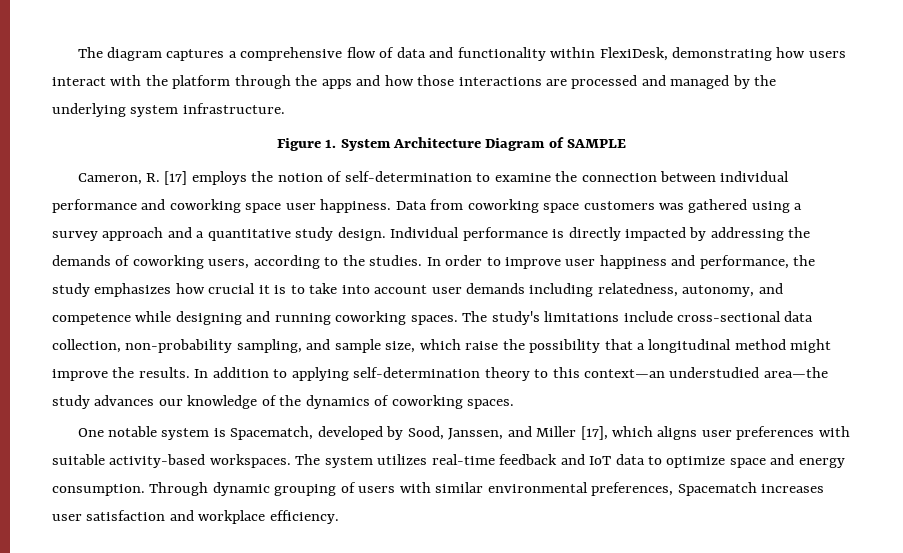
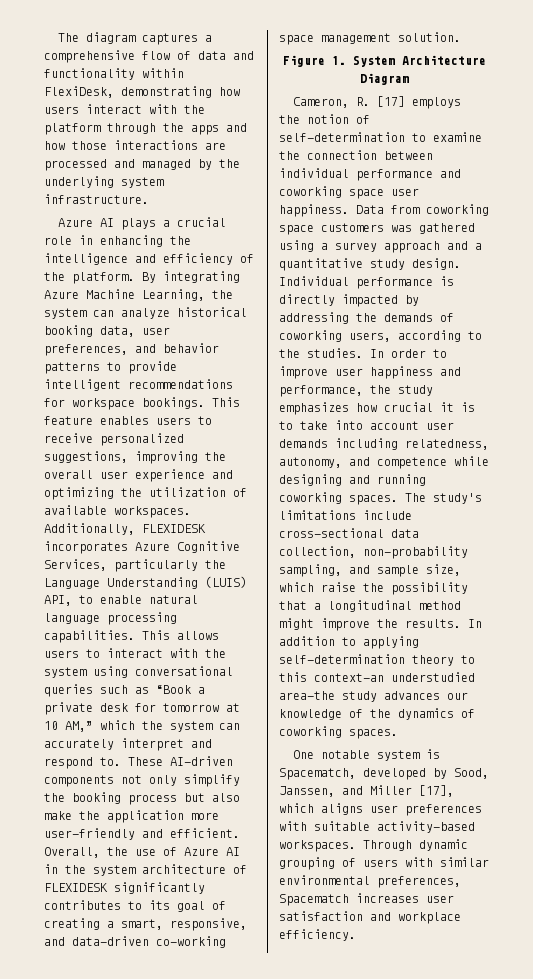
(285, 108) none -> [58,217,227,230] [44,235,191,247] [44,253,254,265] [44,271,240,284] [44,289,233,301] [44,307,247,319] [44,325,170,337] [44,343,219,356] [44,361,177,374] [44,379,233,391] [44,397,240,410] [44,416,212,425] [44,433,184,446] [44,451,226,464] [44,469,233,482] [44,487,247,500] [44,505,191,518] [44,523,206,535] [44,541,240,554] [44,559,226,572] [44,576,247,589] [44,595,198,606] [44,612,177,625] [44,630,219,643] [44,648,226,658] [44,666,233,678] [44,684,205,697] [44,702,240,715] [44,720,240,732] [44,738,212,751] [44,756,233,769] [44,774,240,787] [44,792,240,805] [44,810,219,823] [44,828,240,840] [44,847,240,858] [44,864,247,876] [44,882,205,894] [44,900,226,912] [44,918,247,931] [44,936,226,948] [279,32,461,45] // Azure AI plays a crucial role in enhancing the intelligence and efficiency of the platform. By integrating Azure Machine Learning, the system can analyze historical booking data, user preferences, and behavior patterns to provide intelligent recommendations for workspace bookings. This feature enables users to receive personalized suggestions, improving the overall user experience and optimizing the utilization of available workspaces. Additionally, FLEXIDESK incorporates Azure Cognitive Services, particularly the Language Understanding (LUIS) API, to enable natural language processing capabilities. This allows users to interact with the system using conversational queries such as “Book a private desk for tomorrow at 10 AM,” which the system can accurately interpret and respond to. These AI-driven components not only simplify the booking process but also make the application more user-friendly and efficient. Overall, the use of Azure AI in the system architecture of FLEXIDESK significantly contributes to its goal of creating a smart, responsive, and data-driven co-working space management solution.
[548,137,627,148] of SAMPLE -> (409, 79) none
[295,454,845,468] [52,484,145,496] The system utilizes real-time feedback and IoT data to optimize space and energy consumption. -> (356, 846) none

